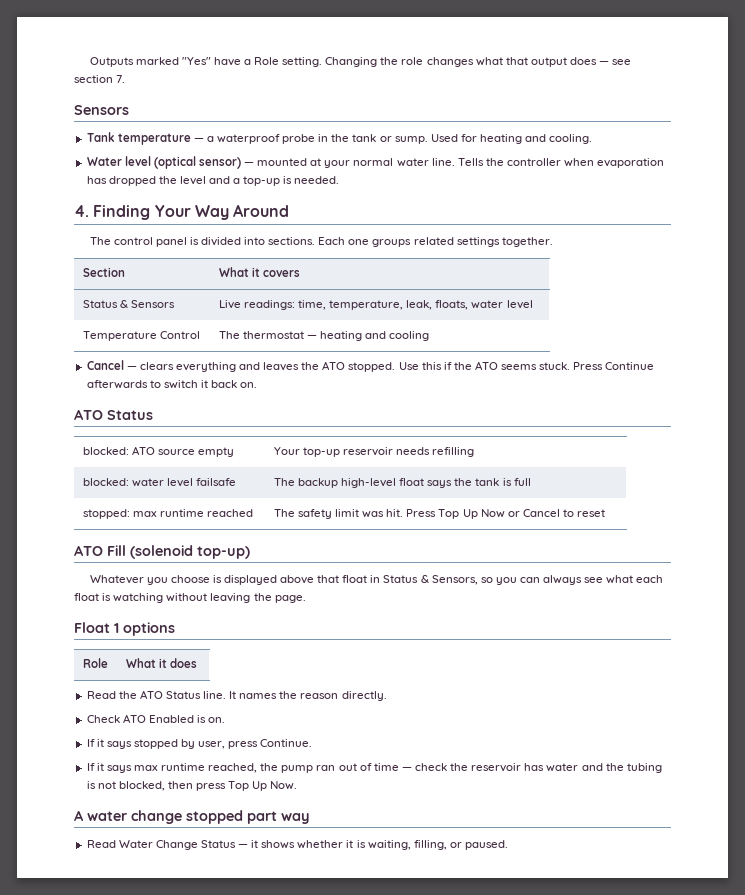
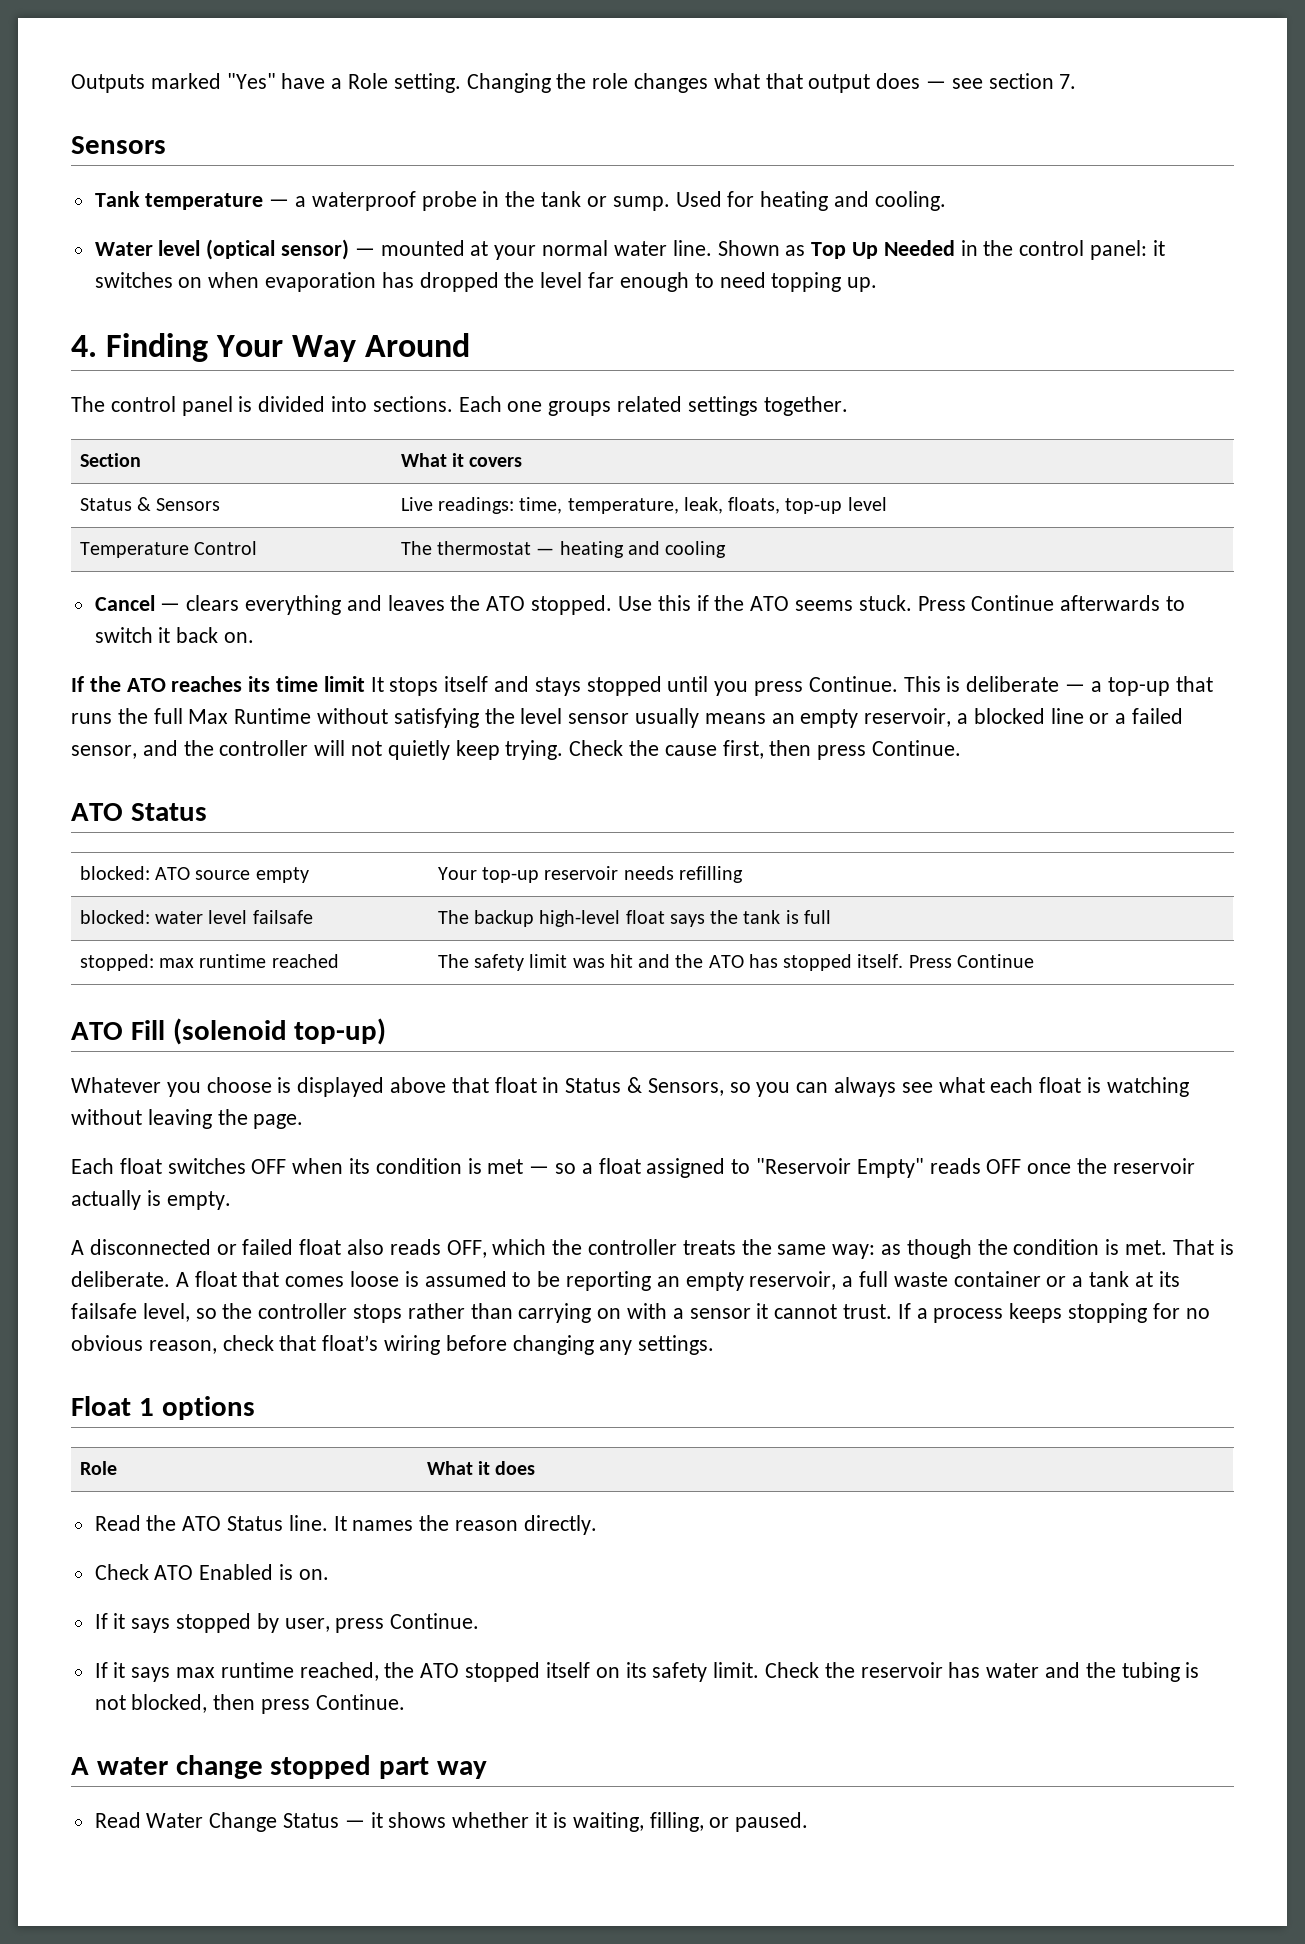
[457,158,562,166] Tells the controller -> [717,240,1165,260] [94,272,203,288] Shown as Top Up Needed in the control panel: it switches on
[209,176,340,186] and a top-up is needed. -> [588,272,878,292] far enough to need topping up.
[471,300,504,309] water -> [785,498,843,514] top-up
(258, 385) none -> [71,676,1213,696] [71,708,1184,728] [71,740,962,760] // If the ATO reaches its time limit It stops itself and stays stopped until you press Continue. This is deliberate — a top-up that runs the full Max Runtime without satisfying the level sensor usually means an empty reservoir, a blocked line or a failed sensor, and the controller will not quietly keep trying. Check the cause first, then press Continue.
[386,509,606,519] hit. Press Top Up Now or Cancel to reset -> [609,954,1035,971] hit and the ATO has stopped itself. Press Continue
(306, 599) none -> [71,1158,1195,1178] [71,1190,231,1210] [71,1239,1234,1259] [71,1271,1180,1291] [71,1303,1210,1323] [71,1335,715,1355] // Each float switches OFF when its condition is met — so a float assigned to "Reservoir Empty" reads OFF once the reservoir actually is empty. // A disconnected or failed float also reads OFF, which the controller treats the same way: as though the condition is met. That is deliberate. A float that comes loose is assumed to be reporting an empty reservoir, a full waste container or a tank at its failsafe level, so the controller stops rather than carrying on with a sensor it cannot trust. If a process keeps stopping for no obvious reason, check that float’s wiring before changing any settings.
[281,763,448,773] pump ran out of time — check -> [420,1662,819,1682] ATO stopped itself on its safety limit. Check
[228,781,298,791] Top Up Now. -> [315,1694,405,1710] Continue.

